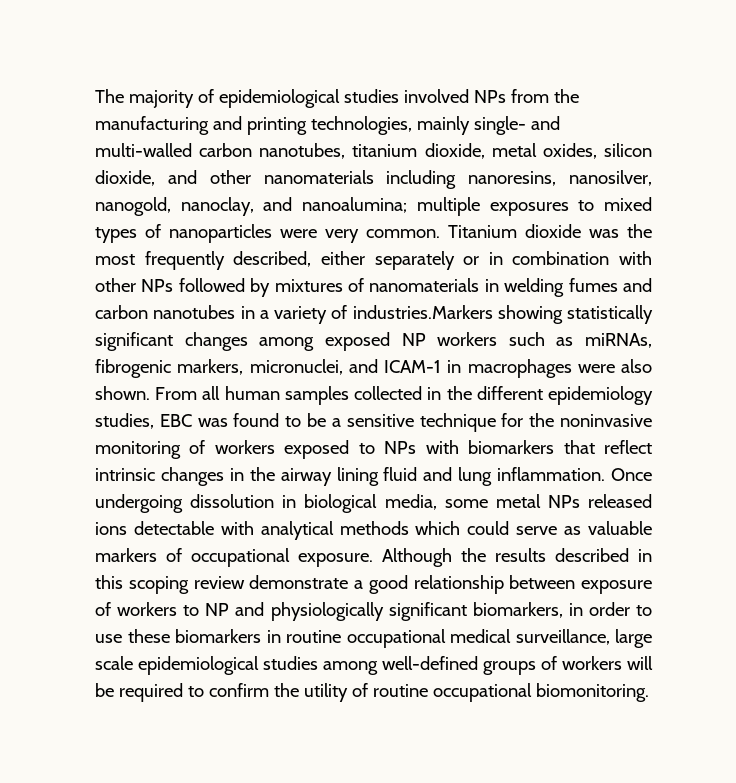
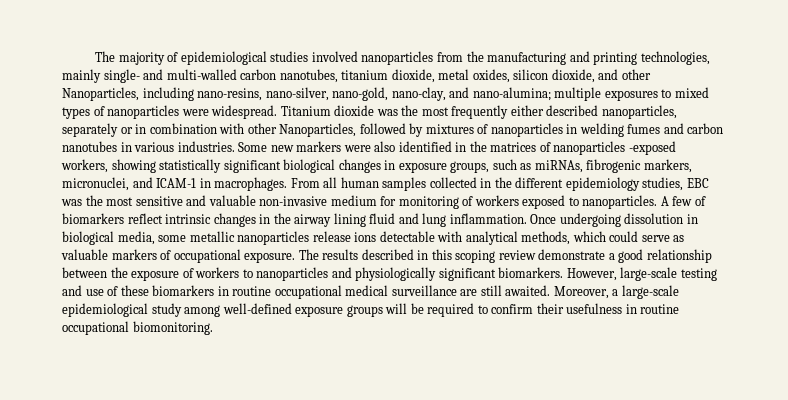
[473,90,506,103] NPs -> [361,51,434,65] nanoparticles
[263,170,652,189] [95,197,408,216] nanomaterials including nanoresins, nanosilver, nanogold, nanoclay, and nanoalumina; -> [62,87,551,101] Nanoparticles, including nano-resins, nano-silver, nano-gold, nano-clay, and nano-alumina;
[325,229,440,243] very common. -> [211,105,278,119] widespread.
[233,251,365,267] described, either -> [510,105,677,119] either described nanoparticles,
[141,279,174,292] NPs -> [279,123,357,137] Nanoparticles,
[369,278,480,292] nanomaterials -> [490,123,563,137] nanoparticles
[259,305,653,324] [95,332,498,351] a variety of industries.Markers showing statistically significant changes among exposed NP workers -> [134,141,676,155] [61,159,490,173] various industries. Some new markers were also identified in the matrices of nanoparticles -exposed workers, showing statistically significant biological changes in exposure groups,
[467,359,652,378] [95,386,150,400] macrophages were also shown. -> [214,177,288,191] macrophages.
[233,413,652,432] found to be a sensitive technique for the noninvasive -> [85,195,397,206] the most sensitive and valuable non-invasive medium for
[384,440,595,454] NPs with biomarkers that -> [582,195,706,209] [62,213,124,224] nanoparticles. A few of biomarkers
[495,494,652,508] metal NPs released -> [189,231,351,245] metallic nanoparticles release
[339,521,409,535] methods -> [521,231,571,245] methods,
[382,548,486,567] Although the -> [298,249,319,260] The
(576, 582) none -> [110,267,128,278] the
[205,603,230,616] NP -> [256,267,329,281] nanoparticles
[472,602,653,618] [95,634,122,643] biomarkers, in order to use -> [498,267,717,281] [62,285,119,296] biomarkers. However, large-scale testing and use of
[515,629,652,648] [95,656,622,675] surveillance, large scale epidemiological studies among well-defined groups of workers -> [391,285,679,299] [62,303,383,317] surveillance are still awaited. Moreover, a large-scale epidemiological study among well-defined exposure groups
[273,683,368,702] the utility of -> [536,303,637,314] their usefulness in

